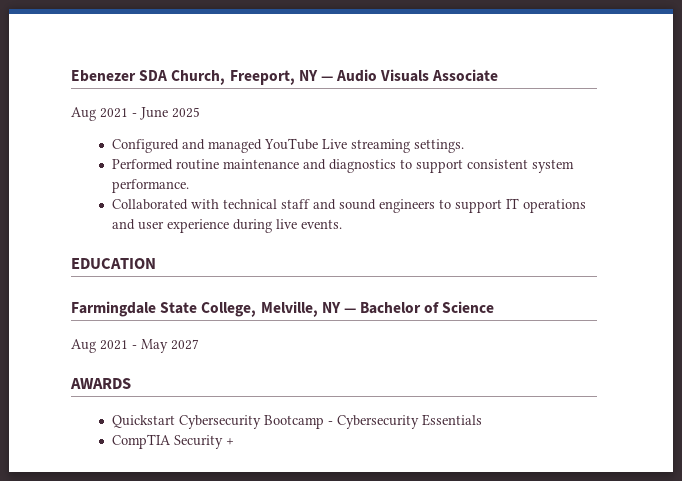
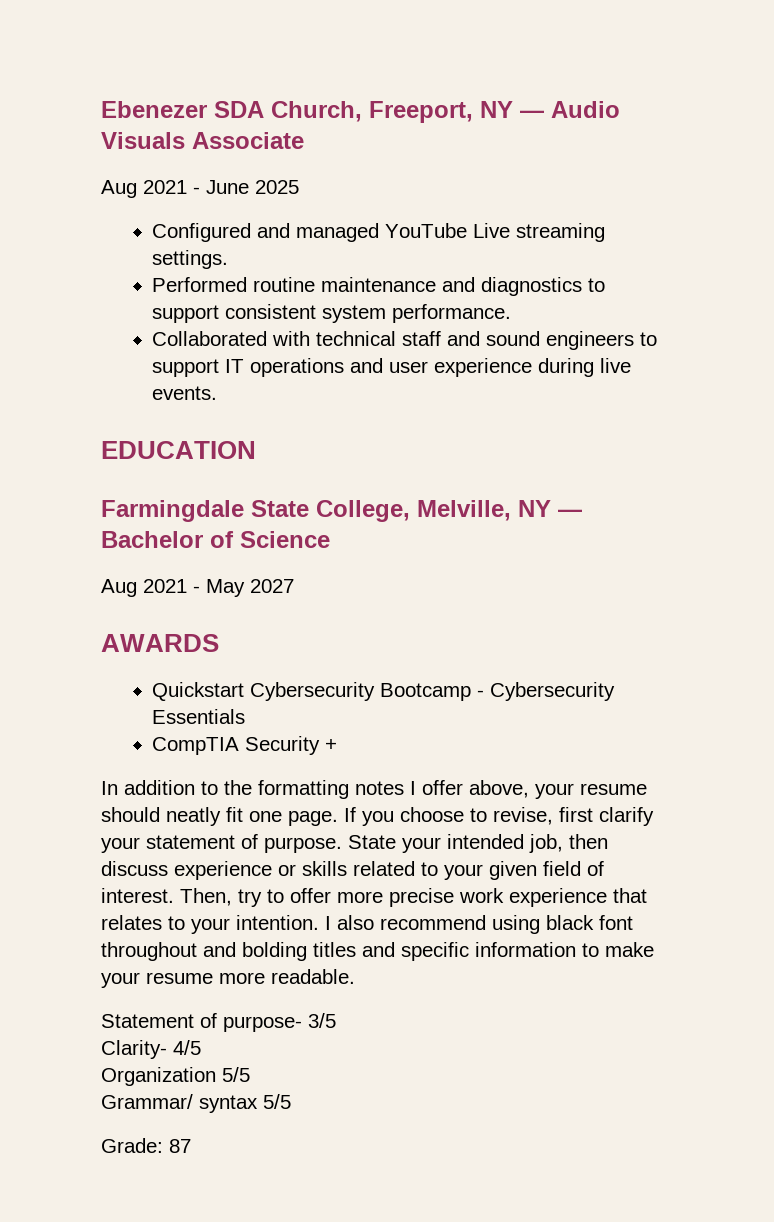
(235, 441) none -> [101,780,647,799] [101,807,654,826] [101,834,608,853] [101,861,604,880] [101,888,647,907] [101,915,633,934] [101,942,654,961] [101,969,355,988] [101,1013,336,1032] [101,1040,201,1059] [101,1067,250,1086] [101,1094,291,1113] [101,1138,191,1153] // In addition to the formatting notes I offer above, your resume should neatly fit one page. If you choose to revise, first clarify your statement of purpose. State your intended job, then discuss experience or skills related to your given field of interest. Then, try to offer more precise work experience that relates to your intention. I also recommend using black font throughout and bolding titles and specific information to make your resume more readable. // Statement of purpose- 3/5 // Clarity- 4/5 // Organization 5/5 // Grammar/ syntax 5/5 // Grade: 87

